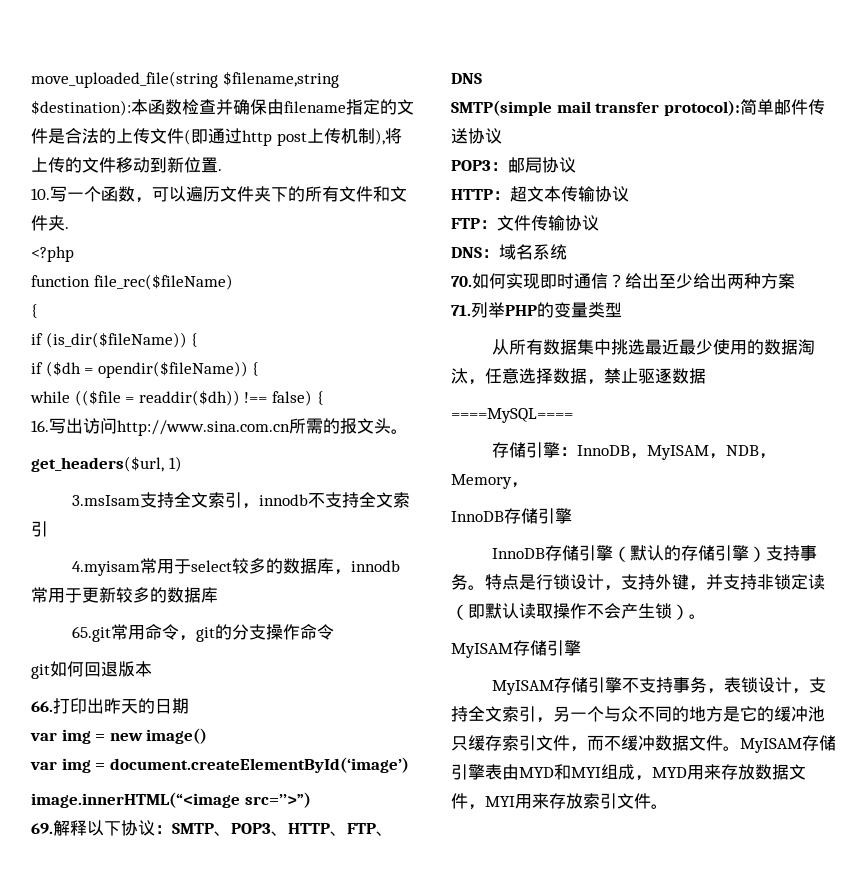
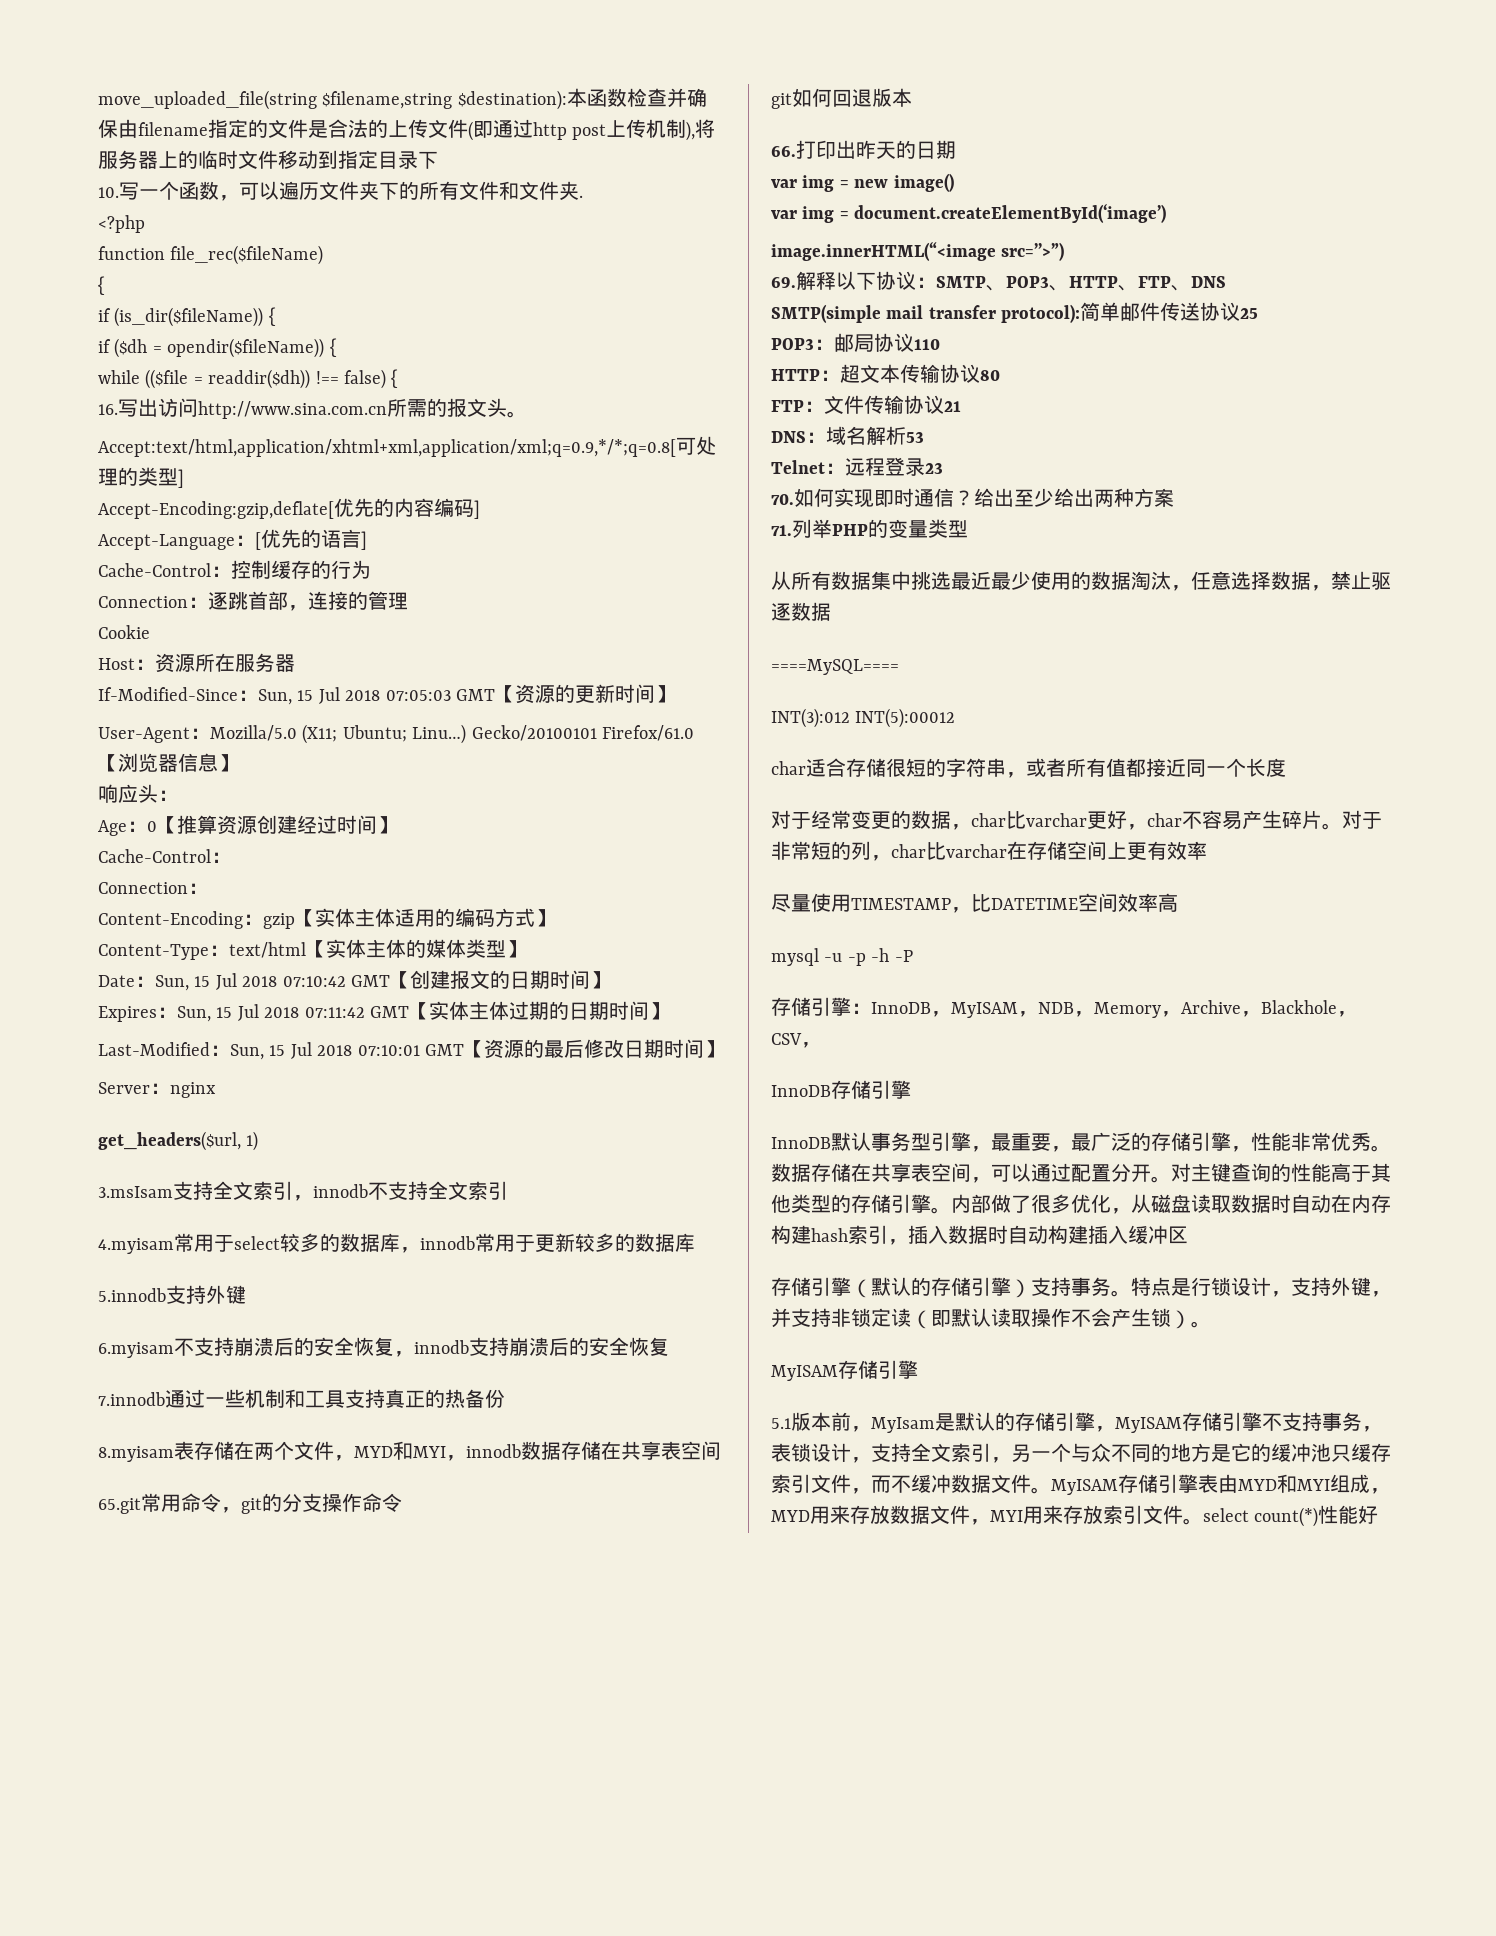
[31,157,222,173] 上传的文件移动到新位置. -> [98,150,438,169] 服务器上的临时文件移动到指定目录下
(408, 431) none -> [98,436,716,457] [98,467,184,488] [98,498,480,519] [98,529,367,550] [98,560,371,579] [98,591,408,611] [98,625,150,639] [98,653,295,673] [98,684,675,705] [98,724,694,744] [98,753,238,772] [98,784,178,803] [98,815,397,836] [98,849,231,863] [98,882,208,894] [98,908,555,929] [98,939,526,960] [98,970,610,991] [98,1001,669,1022] [98,1039,724,1060] [98,1082,216,1098] // Accept:text/html,application/xhtml+xml,application/xml;q=0.9,*/*;q=0.8[可处理的类型] // Accept-Encoding:gzip,deflate[优先的内容编码] // Accept-Language：[优先的语言] // Cache-Control：控制缓存的行为 // Connection：逐跳首部，连接的管理 // Cookie // Host：资源所在服务器 // If-Modified-Since：Sun, 15 Jul 2018 07:05:03 GMT【资源的更新时间】 // User-Agent：Mozilla/5.0 (X11; Ubuntu; Linu…) Gecko/20100101 Firefox/61.0【浏览器信息】 // 响应头： // Age：0【推算资源创建经过时间】 // Cache-Control： // Connection： // Content-Encoding：gzip【实体主体适用的编码方式】 // Content-Type：text/html【实体主体的媒体类型】 // Date：Sun, 15 Jul 2018 07:10:42 GMT【创建报文的日期时间】 // Expires：Sun, 15 Jul 2018 07:11:42 GMT【实体主体过期的日期时间】 // Last-Modified：Sun, 15 Jul 2018 07:10:01 GMT【资源的最后修改日期时间】 // Server：nginx
(218, 595) none -> [98,1285,246,1304] [98,1337,669,1358] [98,1389,505,1408] [98,1441,721,1462] // 5.innodb支持外键 // 6.myisam不支持崩溃后的安全恢复，innodb支持崩溃后的安全恢复 // 7.innodb通过一些机制和工具支持真正的热备份 // 8.myisam表存储在两个文件，MYD和MYI，innodb数据存储在共享表空间
(502, 136) none -> [1240,308,1259,319] 25
(576, 165) none -> [914,339,940,350] 110
(629, 194) none -> [980,370,1000,381] 80
(599, 223) none -> [944,401,961,412] 21
[533,244,567,260] 系统 -> [866,426,924,445] [771,457,943,476] 解析53 // Telnet：远程登录23
(573, 415) none -> [771,708,956,728] [771,758,1286,778] [771,810,1382,830] [771,841,1207,861] [771,893,1178,913] [771,948,913,966] // INT(3):012 INT(5):00012 // char适合存储很短的字符串，或者所有值都接近同一个长度 // 对于经常变更的数据，char比varchar更好，char不容易产生碎片。对于非常短的列，char比varchar在存储空间上更有效率 // 尽量使用TIMESTAMP，比DATETIME空间效率高 // mysql -u -p -h -P
(528, 485) none -> [1181,1000,1357,1017] [771,1033,821,1048] Archive，Blackhole，CSV，
(545, 553) none -> [831,1132,1391,1152] [771,1163,1391,1183] [771,1194,1391,1214] [771,1225,1188,1245] 默认事务型引擎，最重要，最广泛的存储引擎，性能非常优秀。数据存储在共享表空间，可以通过配置分开。对主键查询的性能高于其他类型的存储引擎。内部做了很多优化，从磁盘读取数据时自动在内存构建hash索引，插入数据时自动构建插入缓冲区 //
(581, 648) none -> [771,1412,1115,1433] 5.1版本前，MyIsam是默认的存储引擎，
(668, 806) none -> [1203,1505,1379,1527] select count(*)性能好

